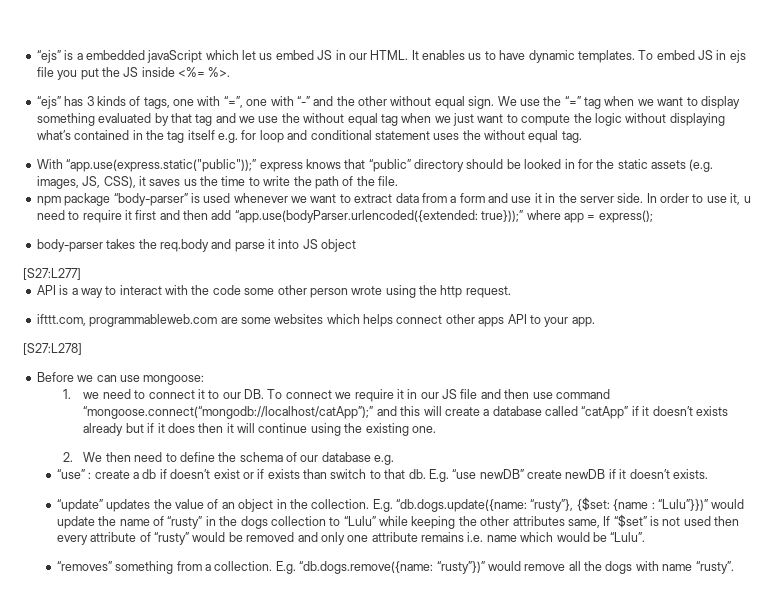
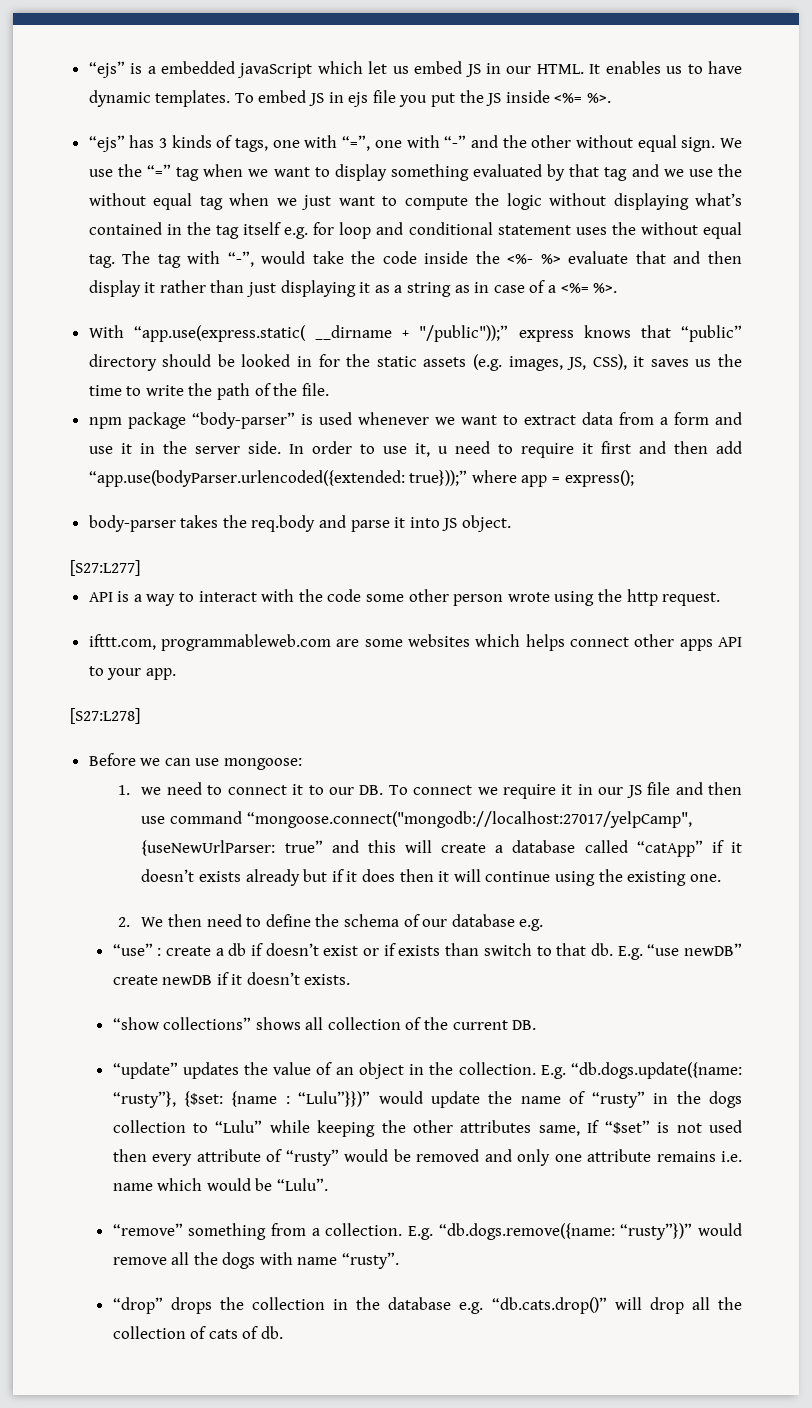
[36,159,257,172] // With “app.use(express.static("public"));” -> [122,251,742,268] [88,280,618,297] [88,325,509,342] The tag with “-”, would take the code inside the <%- %> evaluate that and then display it rather than just displaying it as a string as in case of a <%= %>. // With “app.use(express.static( __dirname + "/public"));”
[321,239,357,252] object -> [462,515,512,532] object.
[83,406,374,419] “mongoose.connect(“mongodb://localhost/catApp”);” -> [246,811,692,828] [141,840,323,856] “mongoose.connect("mongodb://localhost:27017/yelpCamp", {useNewUrlParser: true”
(708, 474) none -> [112,1017,537,1030] // “show collections” shows all collection of the current DB.
[56,561,112,571] “removes” -> [112,1223,183,1236] “remove”
(734, 567) none -> [112,1297,742,1314] [112,1326,283,1339] // “drop” drops the collection in the database e.g. “db.cats.drop()” will drop all the collection of cats of db.

